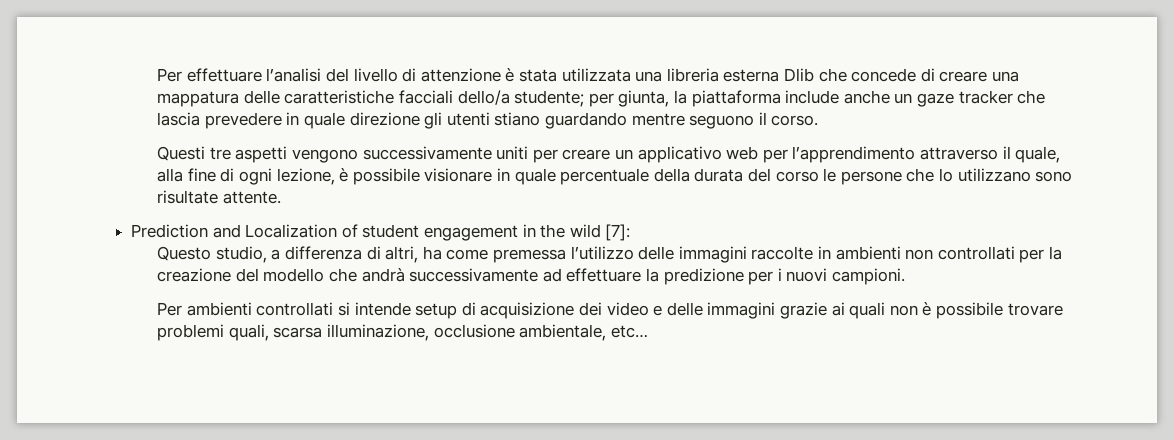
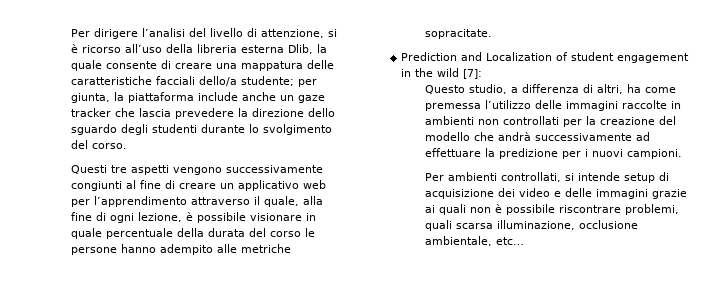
[157,68,262,82] Per effettuare -> [70,28,138,39] Per dirigere
[420,68,917,82] attenzione è stata utilizzata una libreria esterna Dlib che concede -> [260,29,337,38] [70,44,327,54] [70,60,157,71] attenzione, si è ricorso all’uso della libreria esterna Dlib, la quale consente
[286,112,767,129] in quale direzione gli utenti stiano guardando mentre seguono il -> [237,108,335,117] [70,124,332,135] [70,140,88,149] la direzione dello sguardo degli studenti durante lo svolgimento del
[496,146,558,163] uniti per -> [70,180,175,191] congiunti al fine di
[906,168,1073,182] [157,190,281,204] che lo utilizzano sono risultate attente. -> [120,244,291,255] [424,29,492,39] hanno adempito alle metriche sopracitate.
[256,302,334,316] controllati -> [500,172,561,182] controllati,
[1007,303,1063,316] [157,324,269,341] trovare problemi quali, -> [558,204,679,215] [424,220,452,231] riscontrare problemi, quali

